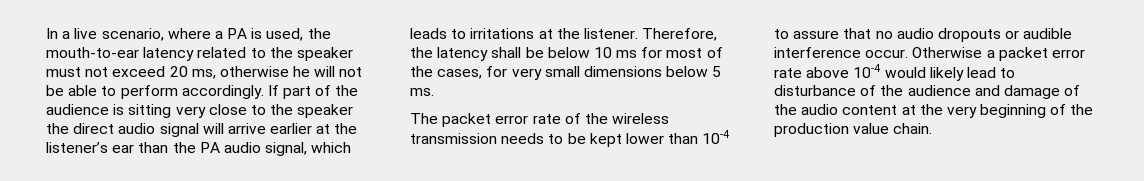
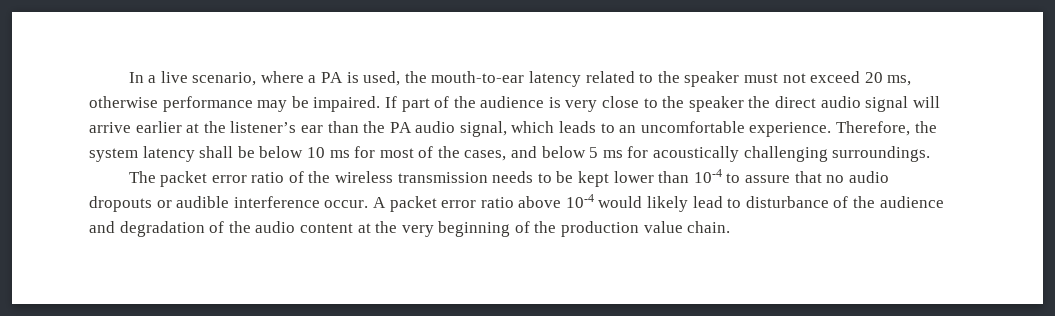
[293,66,363,77] [46,85,264,99] he will not be able to perform accordingly. -> [162,96,381,112] performance may be impaired.
[128,104,172,118] sitting -> (561, 102) none
[470,28,638,39] irritations at the listener. -> [619,121,832,137] an uncomfortable experience.
(433, 52) none -> [89,148,138,162] system
[486,66,722,80] [410,88,434,96] for very small dimensions below 5 ms. -> [511,146,931,162] and below 5 ms for acoustically challenging surroundings.
[532,114,561,124] rate -> [251,172,285,183] ratio
[912,47,1085,61] [774,68,802,78] Otherwise a packet error rate -> [372,196,514,212] A packet error ratio
[1003,85,1060,99] damage -> [119,221,205,237] degradation

